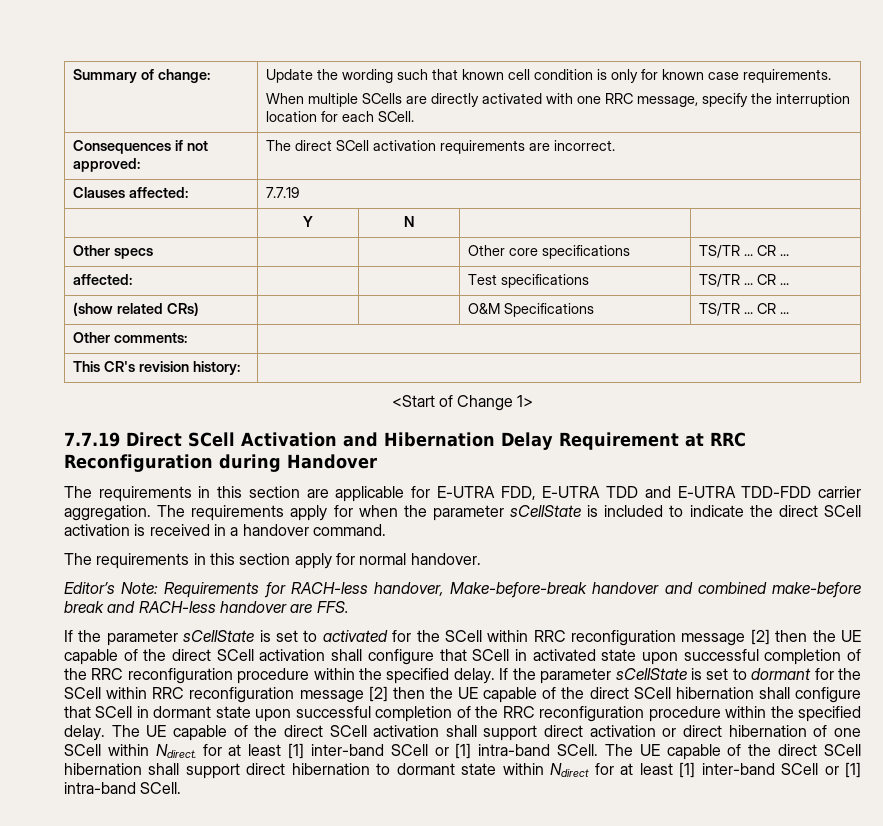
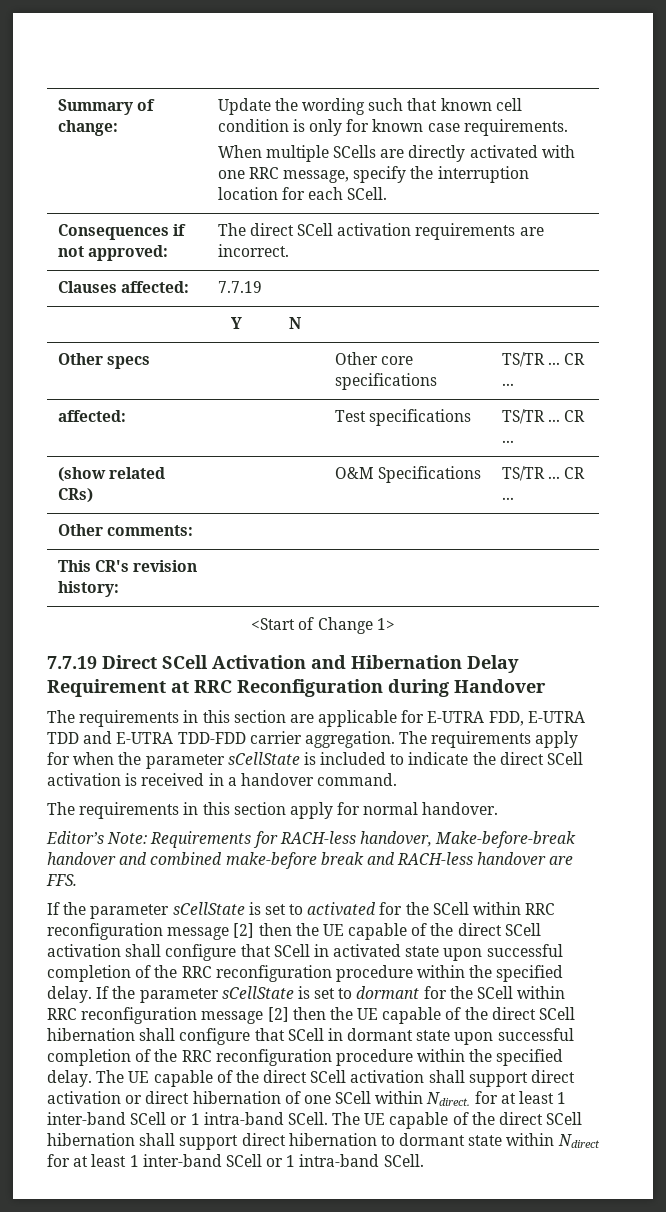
[288,743,472,759] [1] inter-band SCell or [1] -> [557,1092,567,1104] [47,1112,200,1125] 1 inter-band SCell or 1
[679,762,862,778] [1] inter-band SCell or [1] -> [129,1154,296,1167] 1 inter-band SCell or 1

